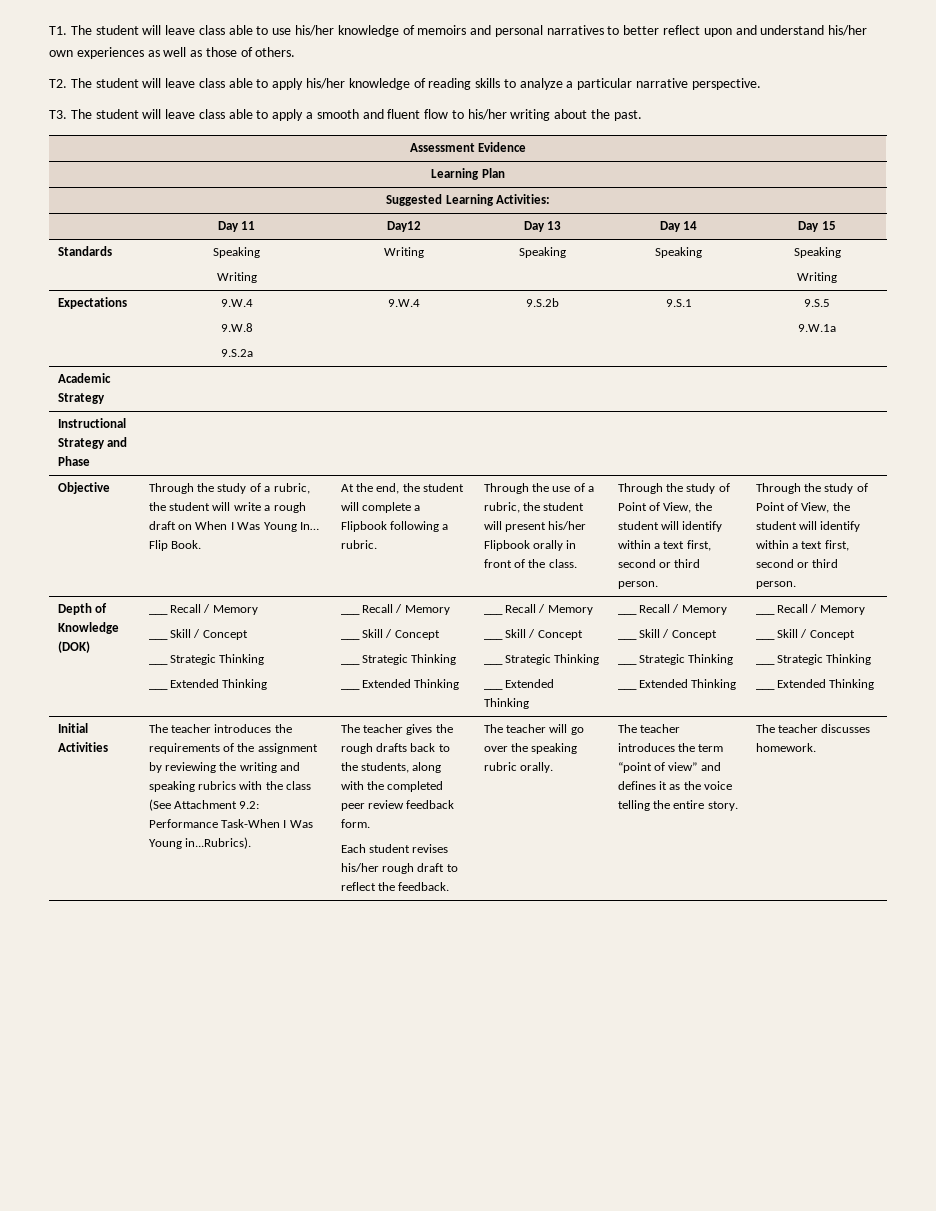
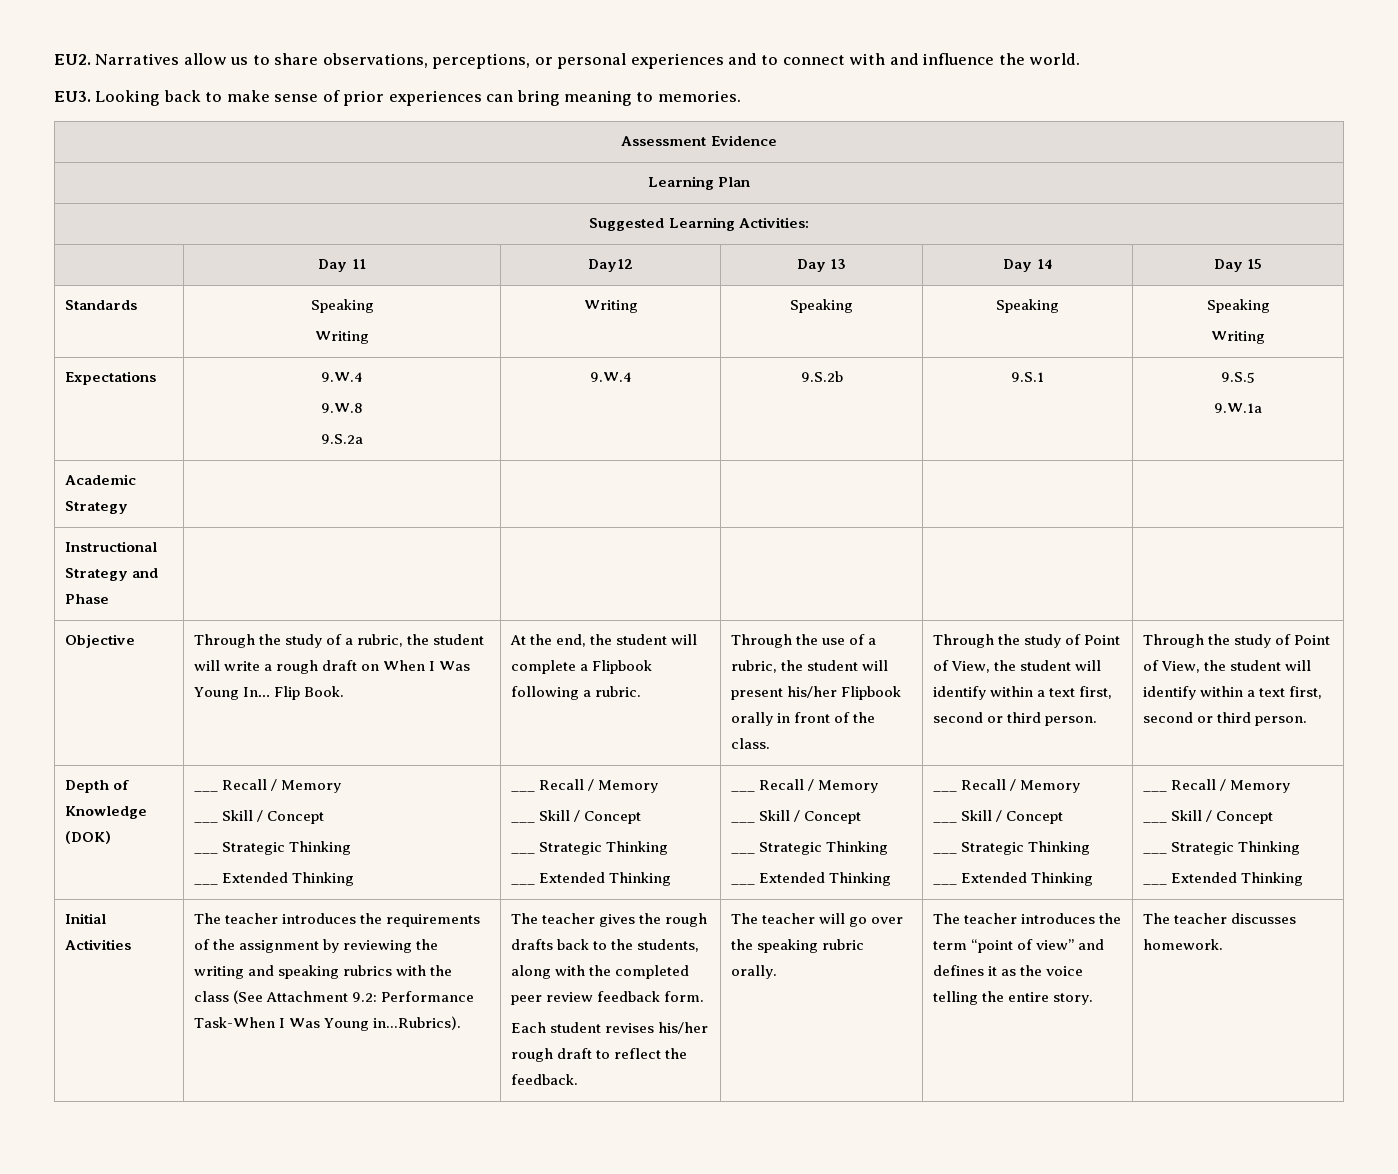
[49,25,868,37] [49,47,296,59] [49,78,761,90] [49,109,642,121] T1. The student will leave class able to use his/her knowledge of memoirs and personal narratives to better reflect upon and understand his/her own experiences as well as those of others. // T2. The student will leave class able to apply his/her knowledge of reading skills to analyze a particular narrative perspective. // T3. The student will leave class able to apply a smooth and fluent flow to his/her writing about the past. -> [54,53,1081,69] [54,90,741,106] EU2. Narratives allow us to share observations, perceptions, or personal experiences and to connect with and influence the world. // EU3. Looking back to make sense of prior experiences can bring meaning to memories.

